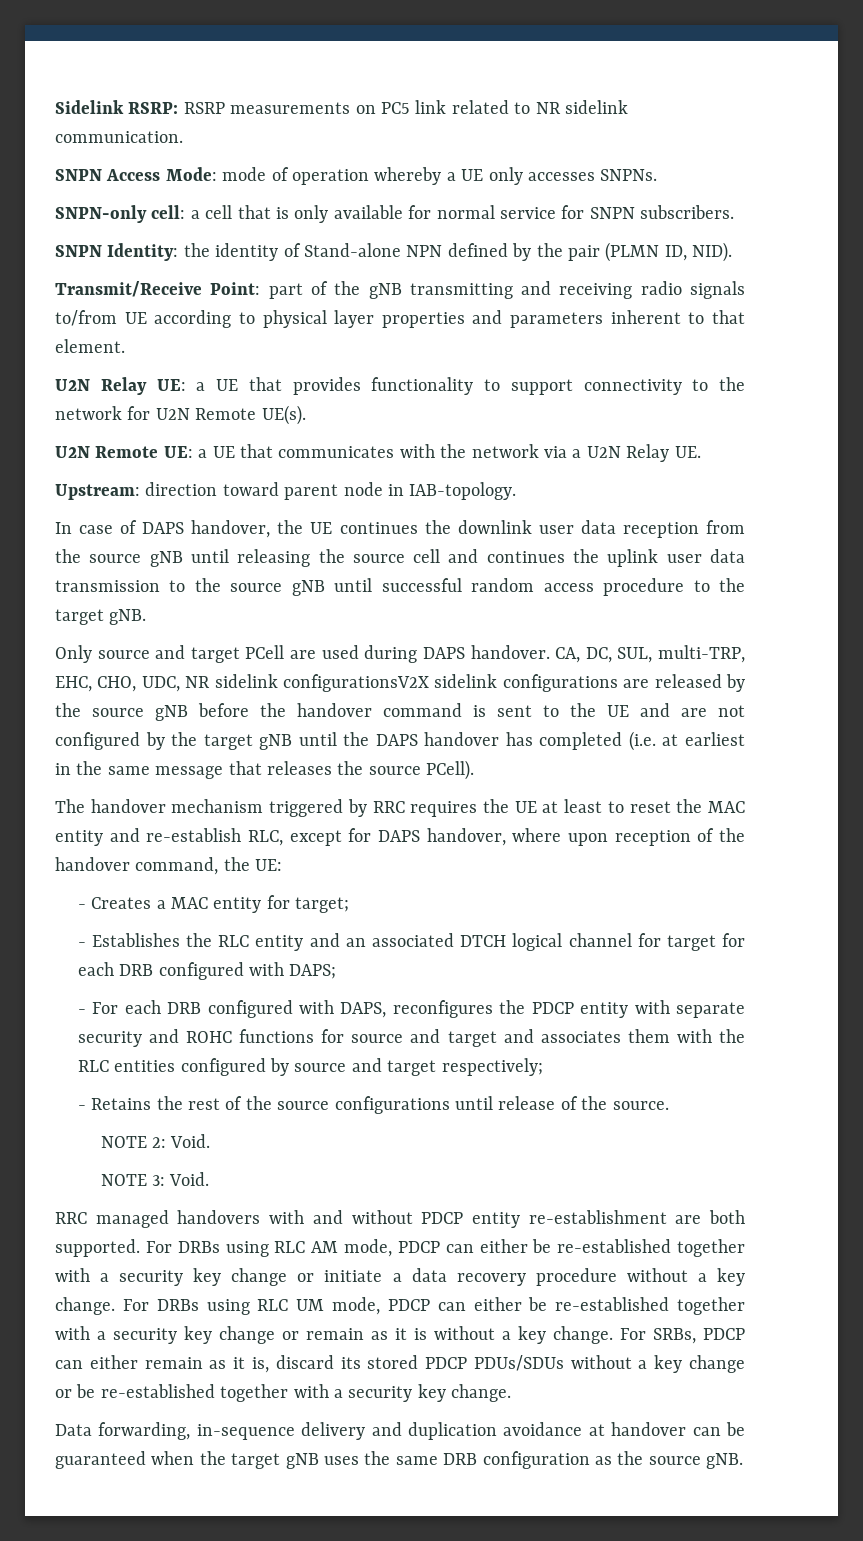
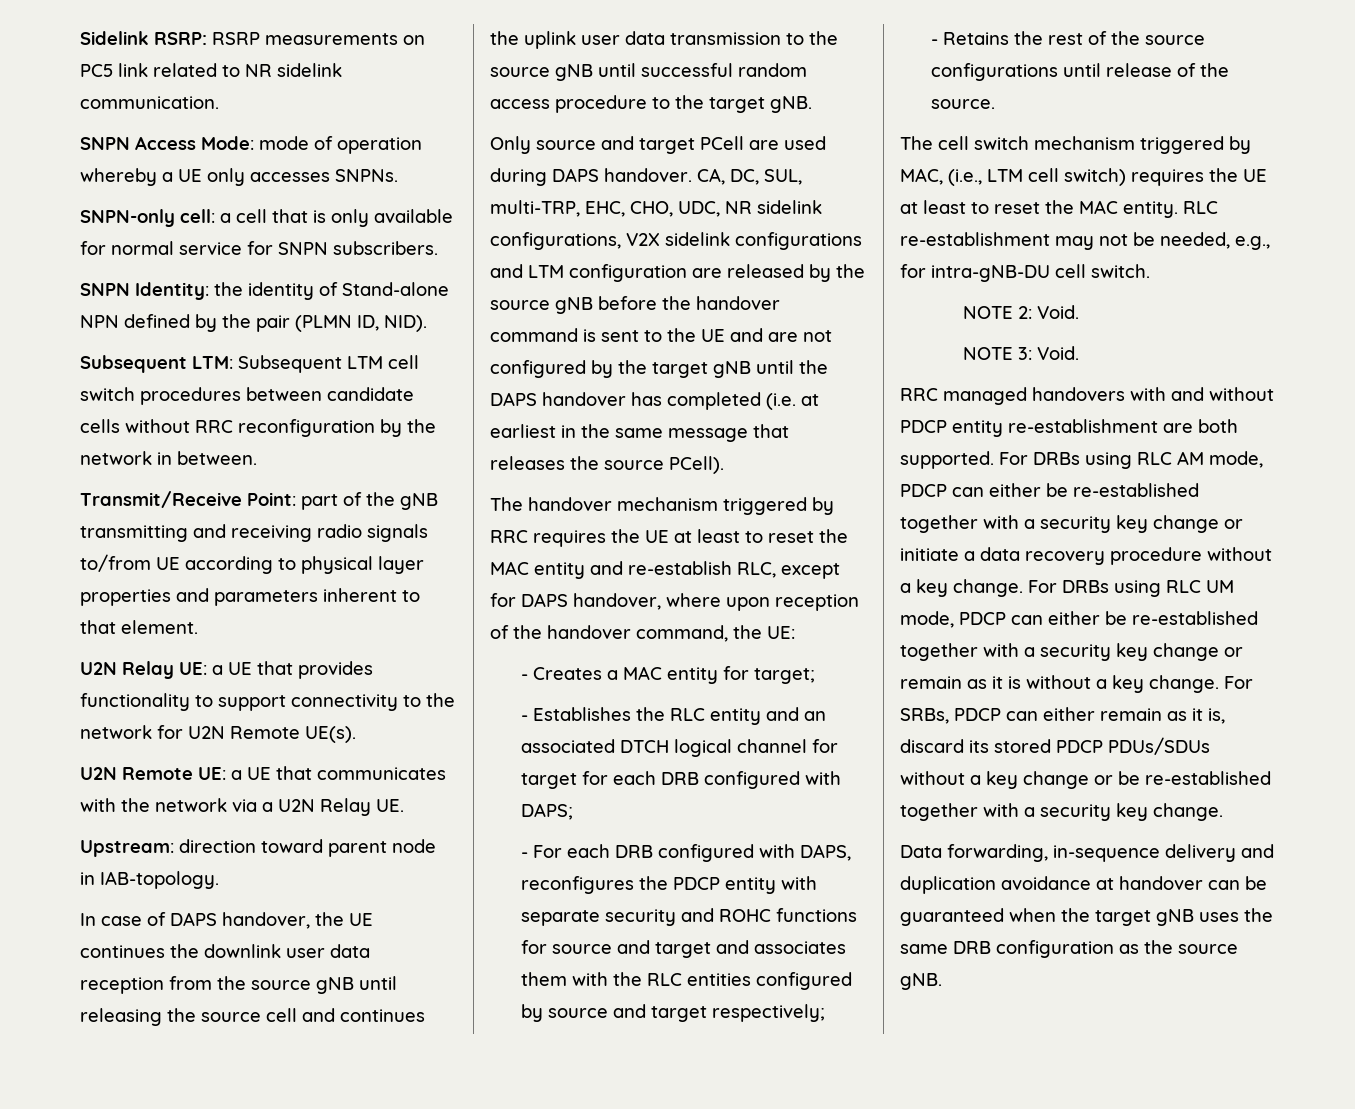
(733, 252) none -> [80,355,419,373] [80,387,414,405] [80,419,436,437] [80,451,257,465] // Subsequent LTM: Subsequent LTM cell switch procedures between candidate cells without RRC reconfiguration by the network in between.
[283,674,618,692] configurationsV2X sidelink configurations -> [490,232,862,250] [490,264,687,282] configurations, V2X sidelink configurations and LTM configuration
(669, 1105) none -> [900,136,1251,154] [900,168,1267,186] [900,200,1218,218] [900,232,1270,250] [900,264,1150,282] // The cell switch mechanism triggered by MAC, (i.e., LTM cell switch) requires the UE at least to reset the MAC entity. RLC re-establishment may not be needed, e.g., for intra-gNB-DU cell switch.

